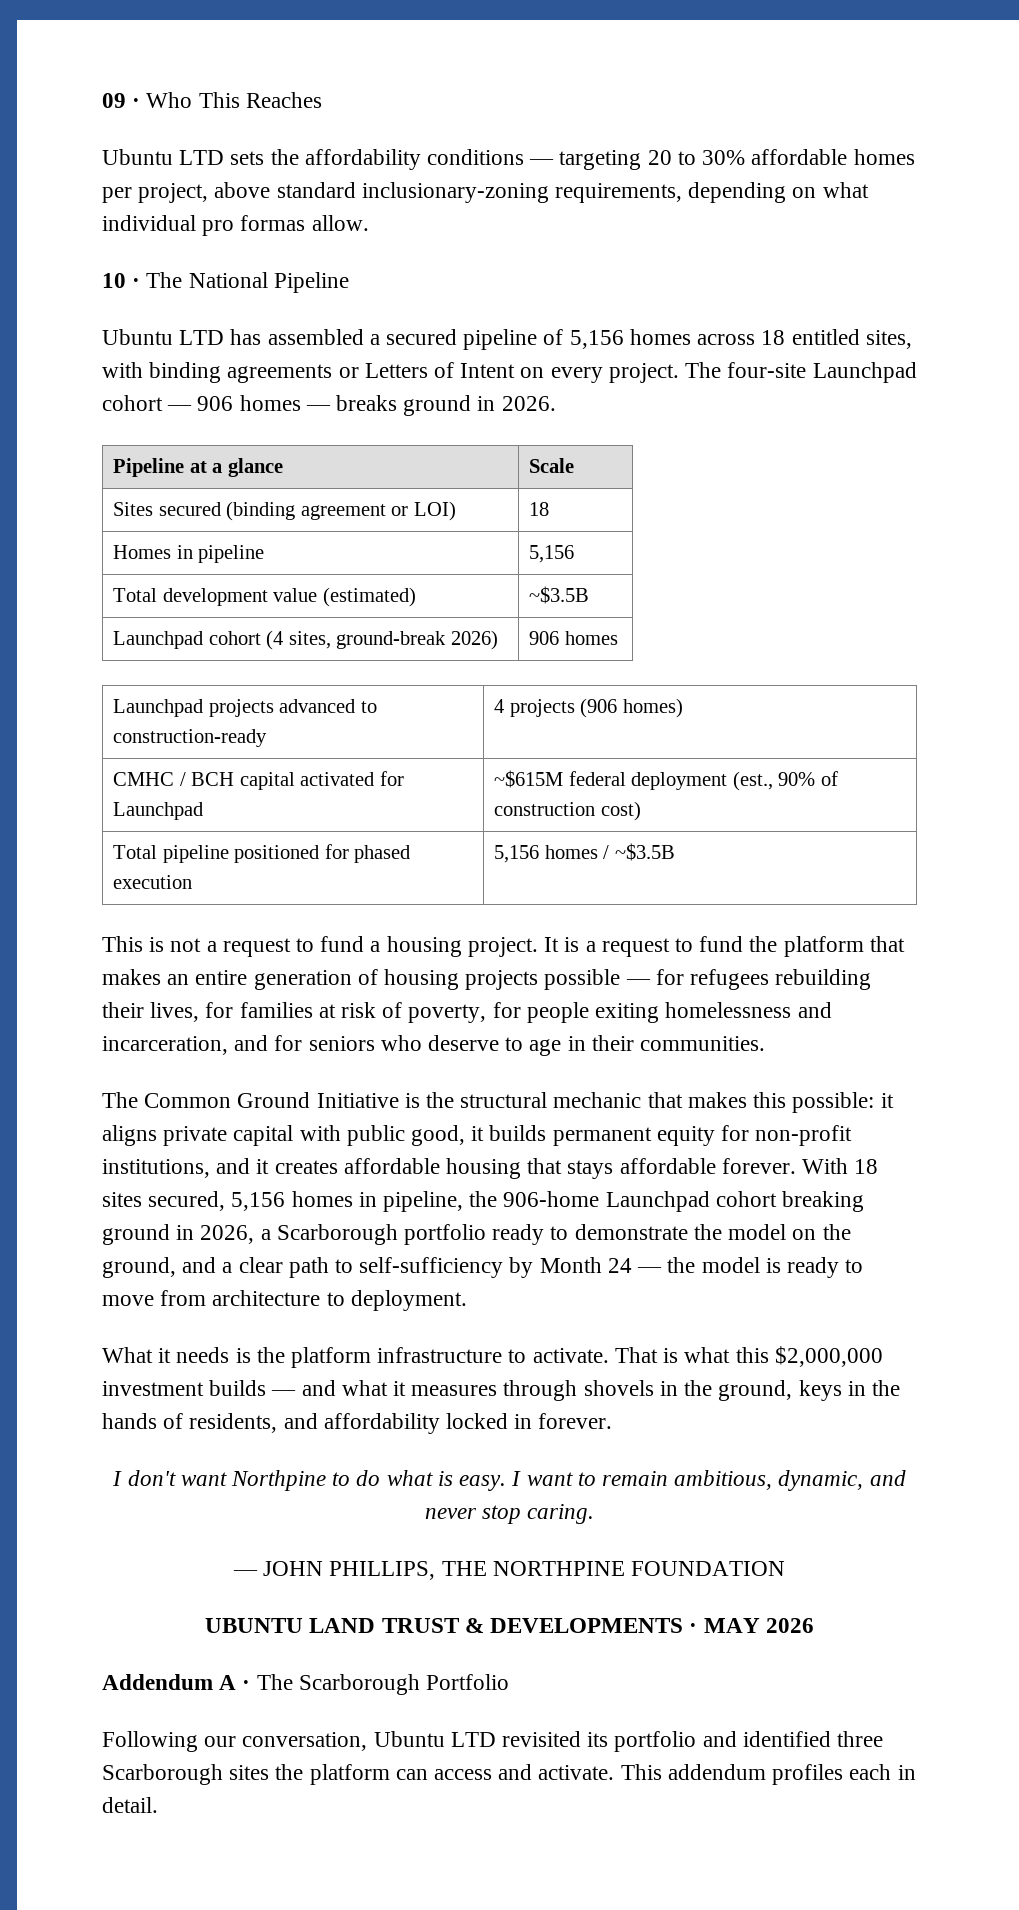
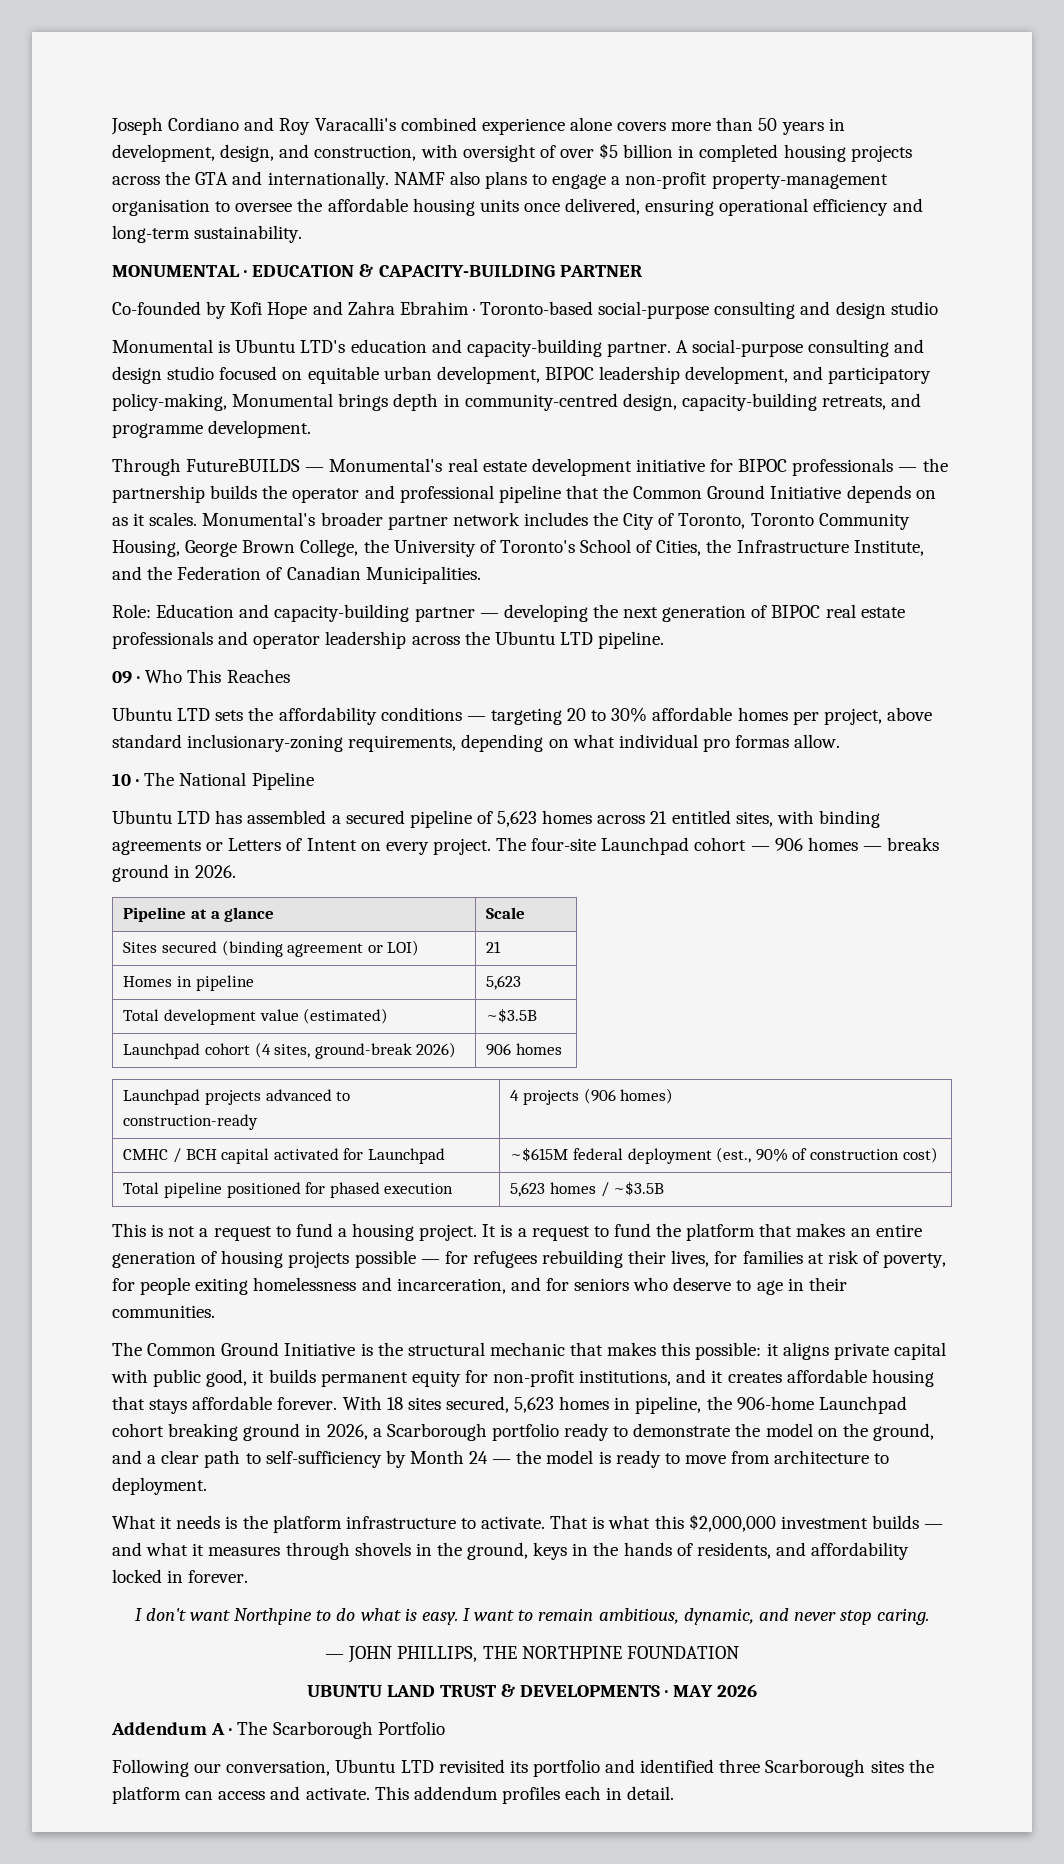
(102, 100) none -> [111,117,845,135] [112,143,912,162] [112,171,888,189] [112,198,923,216] [112,225,303,243] [112,264,642,277] [112,301,938,319] [112,339,925,357] [112,366,932,384] [112,393,922,411] [112,420,312,438] [112,458,948,476] [112,485,936,503] [112,512,910,530] [112,539,924,557] [112,566,481,584] [112,604,905,622] [112,631,665,649] Joseph Cordiano and Roy Varacalli's combined experience alone covers more than 50 years in development, design, and construction, with oversight of over $5 billion in completed housing projects across the GTA and internationally. NAMF also plans to engage a non-profit property-management organisation to oversee the affordable housing units once delivered, ensuring operational efficiency and long-term sustainability. // MONUMENTAL · EDUCATION & CAPACITY-BUILDING PARTNER // Co-founded by Kofi Hope and Zahra Ebrahim · Toronto-based social-purpose consulting and design studio // Monumental is Ubuntu LTD's education and capacity-building partner. A social-purpose consulting and design studio focused on equitable urban development, BIPOC leadership development, and participatory policy-making, Monumental brings depth in community-centred design, capacity-building retreats, and programme development. // Through FutureBUILDS — Monumental's real estate development initiative for BIPOC professionals — the partnership builds the operator and professional pipeline that the Common Ground Initiative depends on as it scales. Monumental's broader partner network includes the City of Toronto, Toronto Community Housing, George Brown College, the University of Toronto's School of Cities, the Infrastructure Institute, and the Federation of Canadian Municipalities. // Role: Education and capacity-building partner — developing the next generation of BIPOC real estate professionals and operator leadership across the Ubuntu LTD pipeline. //
[569,330,624,349] 5,156 -> [497,811,538,827] 5,623
[761,330,786,345] 18 -> [650,811,668,824] 21
[529,502,550,516] 18 -> [486,941,502,953] 21
[529,545,575,563] 5,156 -> [486,975,522,990] 5,623
[494,845,540,863] 5,156 -> [510,1182,546,1197] 5,623
[231,1192,286,1211] 5,156 -> [514,1397,555,1413] 5,623

